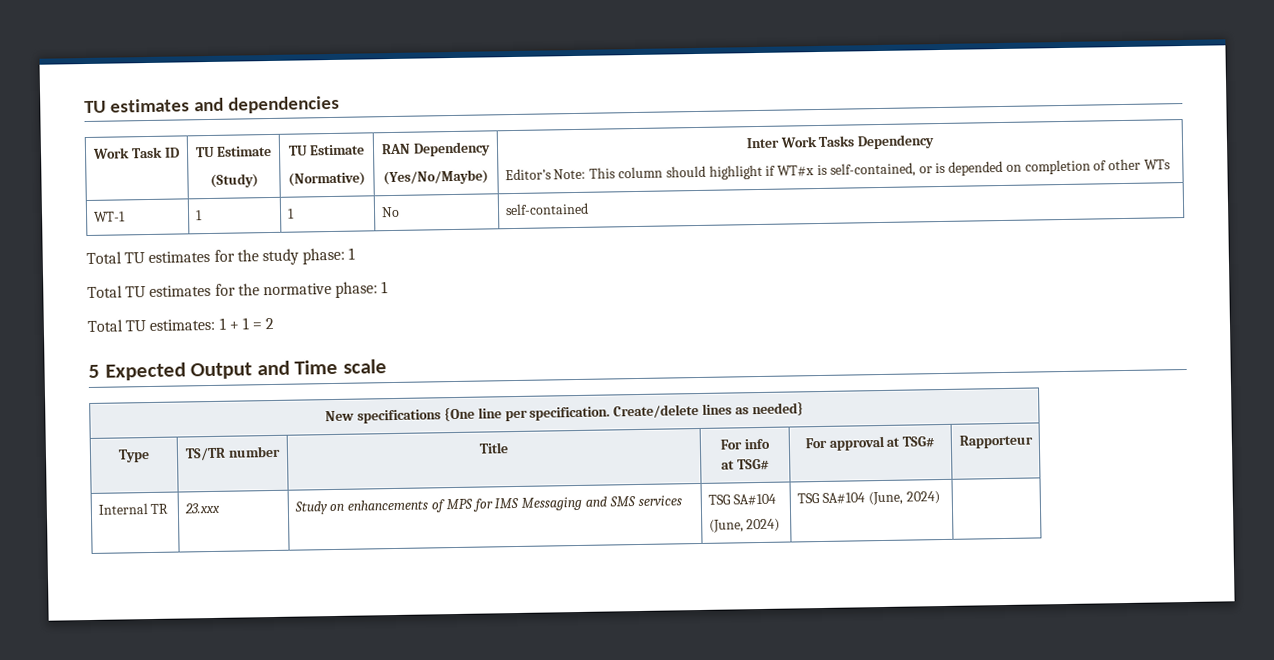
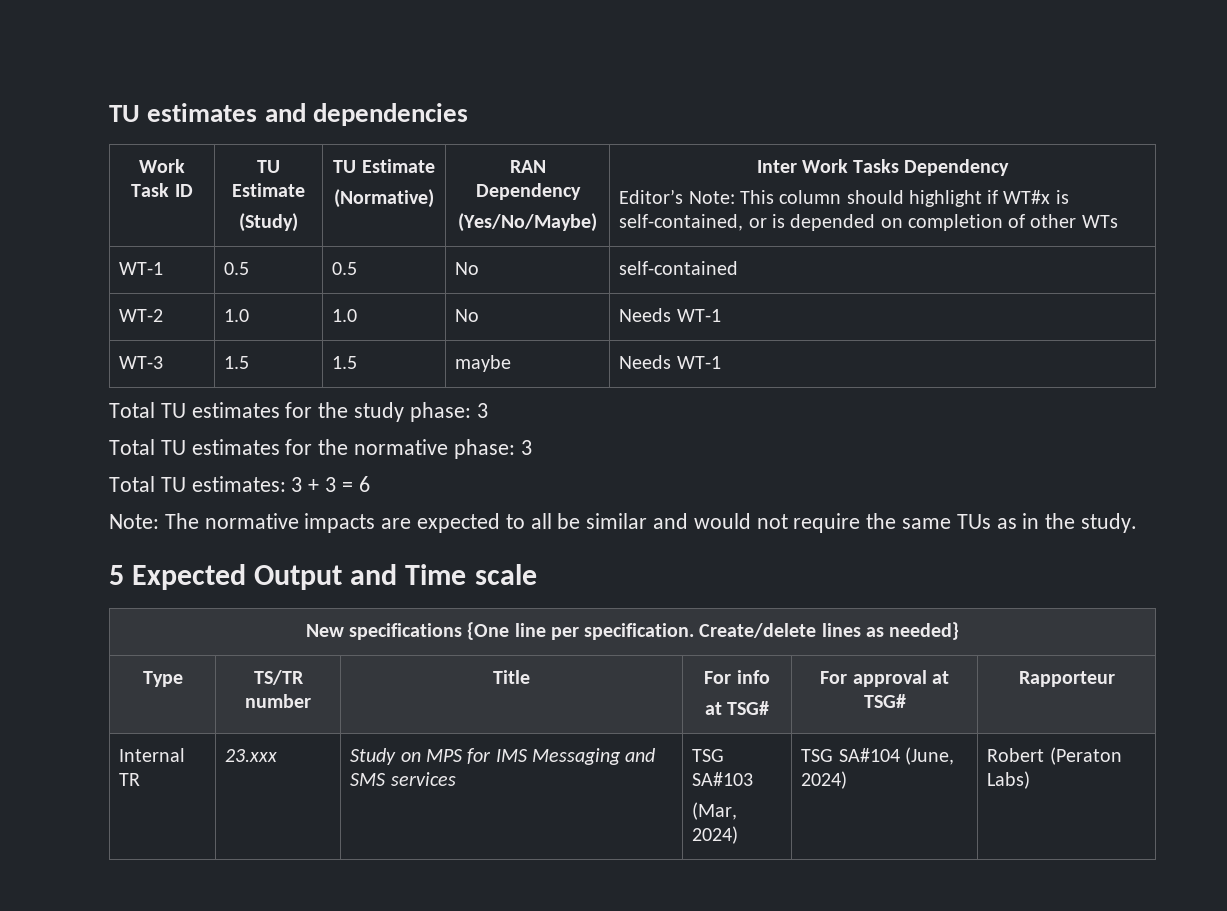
[194,210,203,221] [286,208,295,219] 1 | 1 -> [224,262,250,275] [332,262,358,275] 0.5 | 0.5
(589, 209) none -> [119,309,164,322] [224,309,250,322] [332,309,358,322] [455,309,480,322] [619,308,721,322] [119,356,164,369] [224,356,250,369] [332,356,358,369] [455,355,512,372] [619,355,721,369] // WT-2 | 1.0 | 1.0 | No | Needs WT-1 // WT-3 | 1.5 | 1.5 | maybe | Needs WT-1
[348,247,356,260] 1 -> [476,403,488,418] 3
[381,281,389,294] 1 -> [520,440,532,455] 3
[218,317,275,330] 1 + 1 = 2 -> [291,476,370,492] [109,513,1138,533] 3 + 3 = 6 // Note: The normative impacts are expected to all be similar and would not require the same TUs as in the study.
[347,499,446,513] enhancements of -> (421, 757) none
[733,493,777,506] [708,519,744,533] SA#104 // (June, -> [692,772,754,786] [692,802,738,820] SA#103 // (Mar,
(941, 498) none -> [987,747,1122,765] [987,771,1031,789] Robert (Peraton Labs)

